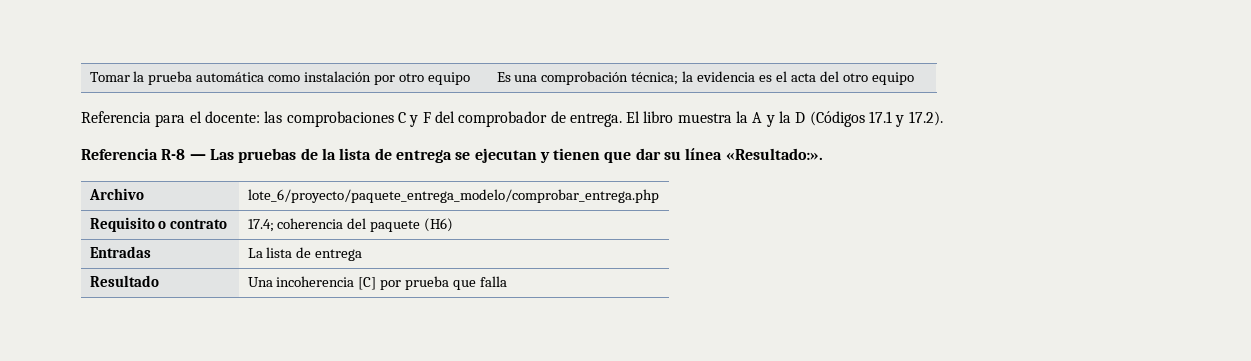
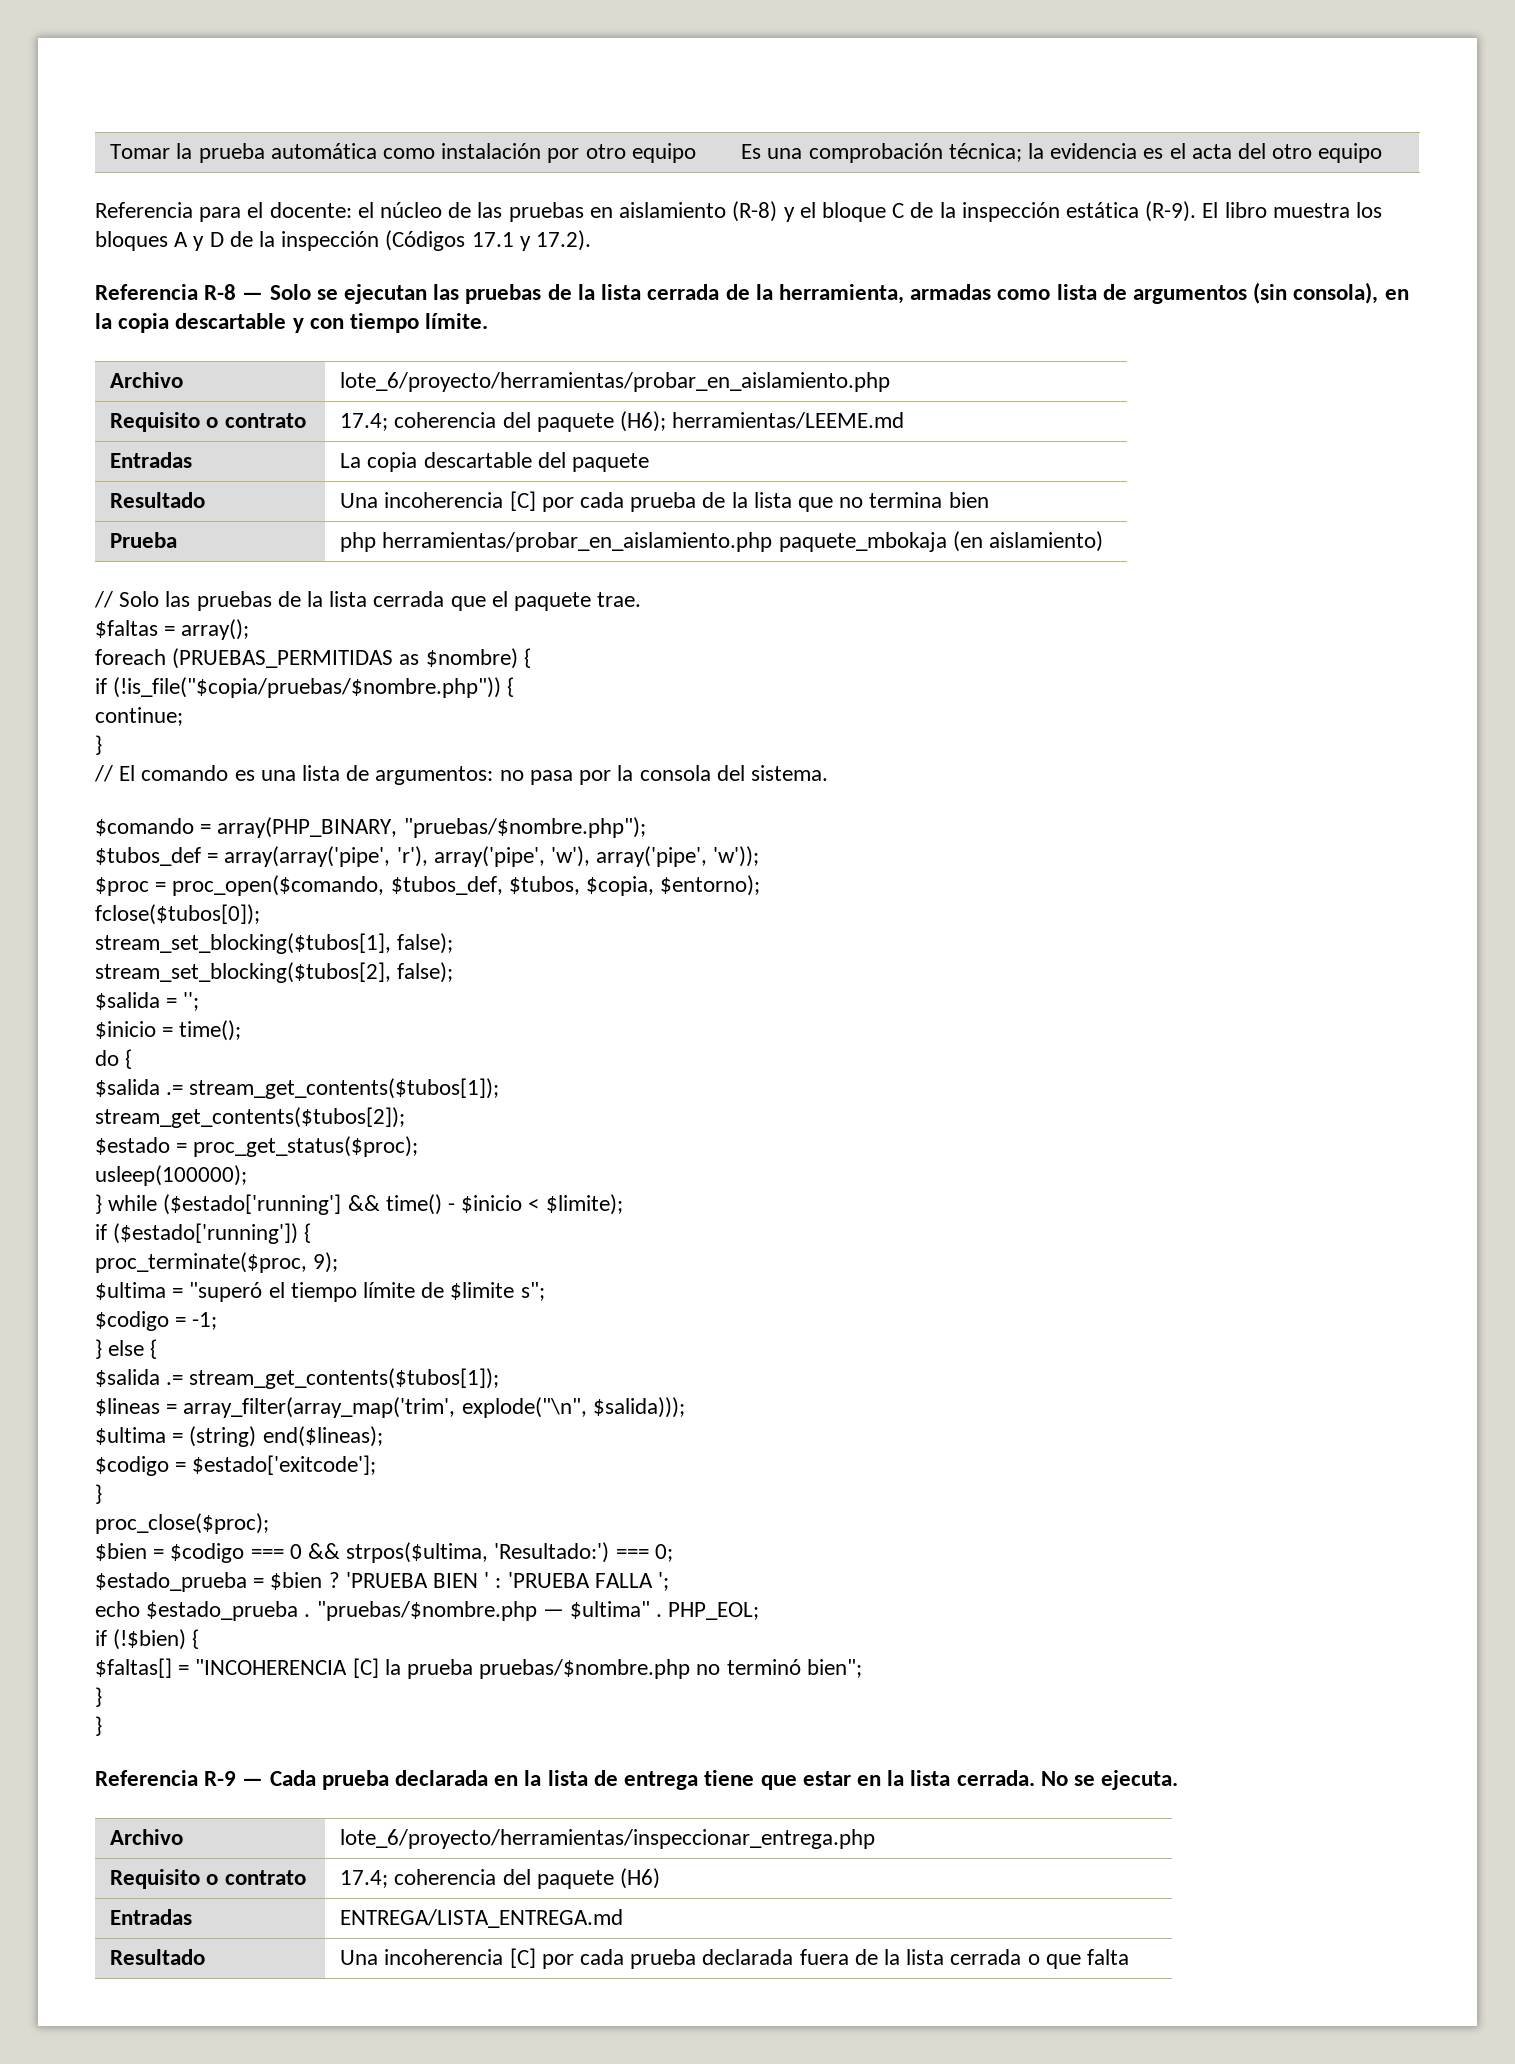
[264,111,806,127] las comprobaciones C y F del comprobador de entrega. El libro muestra la A y la D -> [357,201,1383,222] [95,231,380,251] el núcleo de las pruebas en aislamiento (R-8) y el bloque C de la inspección estática (R-9). El libro muestra los bloques A y D de la inspección
[209,148,823,163] [88,188,144,200] [247,189,659,203] Las pruebas de la lista de entrega se ejecutan y tienen que dar su línea «Resultado:». // Archivo | lote_6/proyecto/paquete_entrega_modelo/comprobar_entrega.php -> [269,282,1409,304] [95,313,489,333] [110,372,184,388] [340,372,891,392] [110,412,306,432] [340,411,905,432] [110,452,193,468] [340,452,649,472] [110,492,206,508] [340,491,989,512] [110,532,178,548] [340,531,1103,552] [94,591,642,611] [95,619,250,640] [95,648,531,669] [95,677,515,698] [95,707,183,726] [95,735,102,755] [94,765,828,785] [95,817,646,838] [95,846,760,867] [95,875,761,896] [95,904,260,925] [95,933,454,954] [95,962,454,983] [95,992,200,1011] [95,1020,242,1041] [95,1049,133,1069] [95,1078,500,1099] [95,1107,405,1128] [95,1136,419,1157] [95,1165,247,1186] [95,1194,623,1215] [95,1223,312,1244] [95,1252,339,1273] [95,1282,545,1302] [95,1311,218,1331] [95,1339,158,1359] [95,1368,500,1389] [95,1397,685,1418] [95,1426,383,1447] [95,1455,377,1476] [95,1484,102,1504] [95,1513,269,1534] [95,1542,673,1563] [95,1572,670,1592] [95,1601,760,1621] [95,1629,200,1650] [95,1658,862,1679] [95,1687,102,1707] [95,1716,102,1736] [95,1770,1179,1790] [110,1829,184,1845] [340,1829,876,1849] Solo se ejecutan las pruebas de la lista cerrada de la herramienta, armadas como lista de argumentos (sin consola), en la copia descartable y con tiempo límite. // Archivo | lote_6/proyecto/herramientas/probar_en_aislamiento.php // Requisito o contrato | 17.4; coherencia del paquete (H6); herramientas/LEEME.md // Entradas | La copia descartable del paquete // Resultado | Una incoherencia [C] por cada prueba de la lista que no termina bien // Prueba | php herramientas/probar_en_aislamiento.php paquete_mbokaja (en aislamiento) // // Solo las pruebas de la lista cerrada que el paquete trae. // $faltas = array(); // foreach (PRUEBAS_PERMITIDAS as $nombre) { // if (!is_file("$copia/pruebas/$nombre.php")) { // continue; // } // // El comando es una lista de argumentos: no pasa por la consola del sistema. // $comando = array(PHP_BINARY, "pruebas/$nombre.php"); // $tubos_def = array(array('pipe', 'r'), array('pipe', 'w'), array('pipe', 'w')); // $proc = proc_open($comando, $tubos_def, $tubos, $copia, $entorno); // fclose($tubos[0]); // stream_set_blocking($tubos[1], false); // stream_set_blocking($tubos[2], false); // $salida = ''; // $inicio = time(); // do { // $salida .= stream_get_contents($tubos[1]); // stream_get_contents($tubos[2]); // $estado = proc_get_status($proc); // usleep(100000); // } while ($estado['running'] && time() - $inicio < $limite); // if ($estado['running']) { // proc_terminate($proc, 9); // $ultima = "superó el tiempo límite de $limite s"; // $codigo = -1; // } else { // $salida .= stream_get_contents($tubos[1]); // $lineas = array_filter(array_map('trim', explode("\n", $salida))); // $ultima = (string) end($lineas); // $codigo = $estado['exitcode']; // } // proc_close($proc); // $bien = $codigo === 0 && strpos($ultima, 'Resultado:') === 0; // $estado_prueba = $bien ? 'PRUEBA BIEN ' : 'PRUEBA FALLA '; // echo $estado_prueba . "pruebas/$nombre.php — $ultima" . PHP_EOL; // if (!$bien) { // $faltas[] = "INCOHERENCIA [C] la prueba pruebas/$nombre.php no terminó bien"; // } // } // Referencia R-9 — Cada prueba declarada en la lista de entrega tiene que estar en la lista cerrada. No se ejecuta. // Archivo | lote_6/proyecto/herramientas/inspeccionar_entrega.php
[247,247,363,261] [89,275,159,287] [247,276,508,290] La lista de entrega // Resultado | Una incoherencia [C] por prueba que falla -> [340,1909,624,1928] [110,1949,206,1965] [340,1948,1130,1969] ENTREGA/LISTA_ENTREGA.md // Resultado | Una incoherencia [C] por cada prueba declarada fuera de la lista cerrada o que falta

